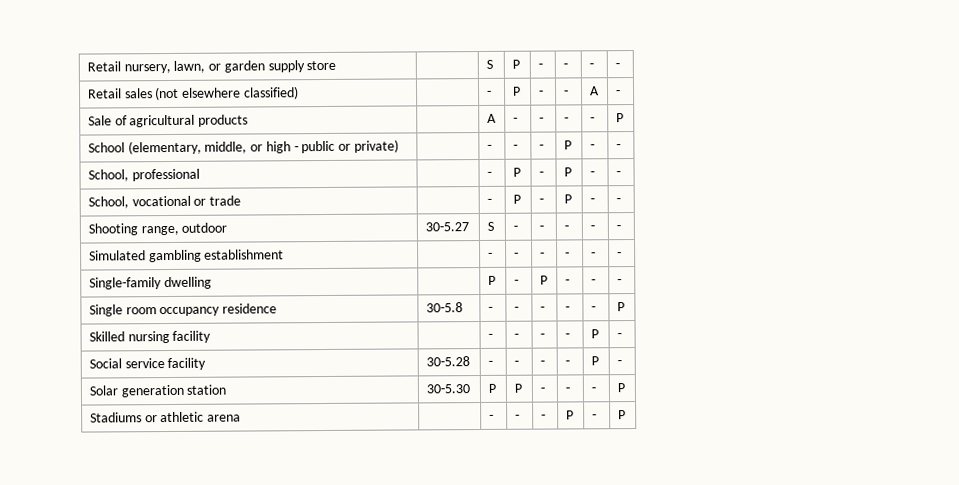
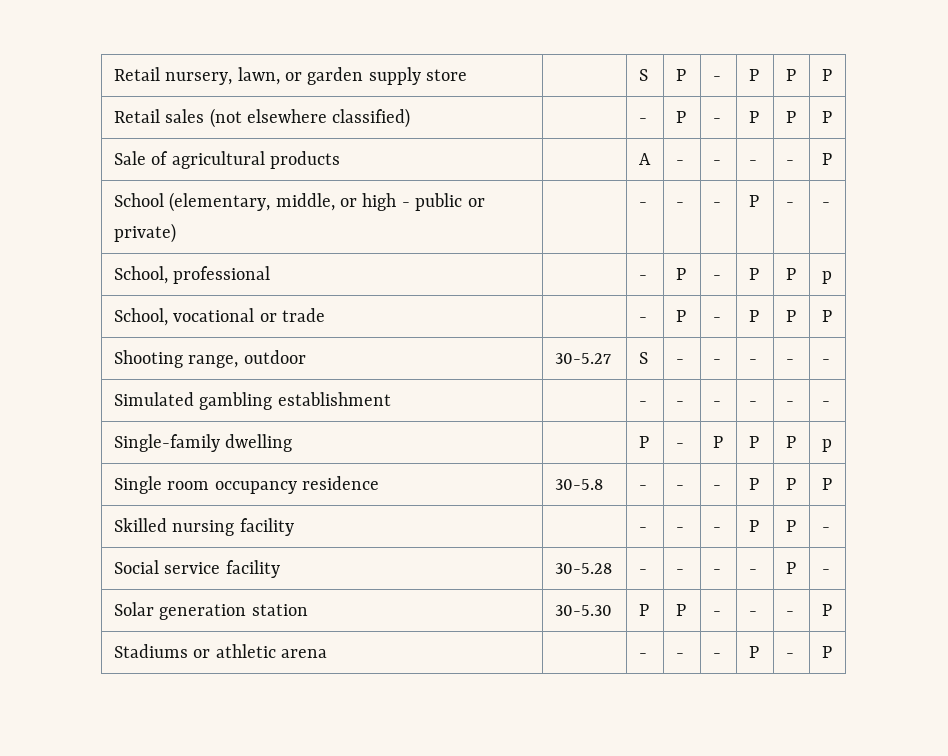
[562,63,568,69] [588,63,594,69] [614,63,620,69] - | - | - -> [748,69,759,81] [785,69,796,81] [821,69,832,81] P | P | P
[563,90,569,96] [588,86,600,96] [615,90,621,96] - | A | - -> [748,111,759,123] [785,111,796,123] [821,111,832,123] P | P | P
[589,171,595,177] [615,171,621,177] - | - -> [785,268,796,280] [821,271,832,284] P | p
[589,198,595,204] [615,198,621,204] - | - -> [785,310,796,322] [821,310,832,322] P | P
[564,279,570,285] [590,279,596,285] [616,279,622,285] - | - | - -> [748,436,759,448] [785,436,796,448] [821,439,832,452] P | P | p
[564,306,570,312] [590,306,596,312] - | - -> [748,478,759,490] [785,478,796,490] P | P
[564,333,570,339] - -> [748,520,759,532] P

